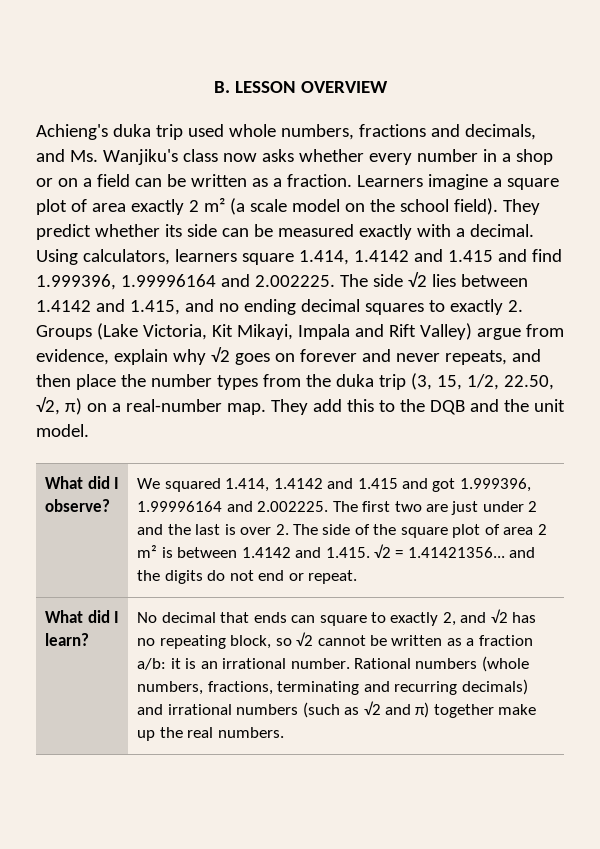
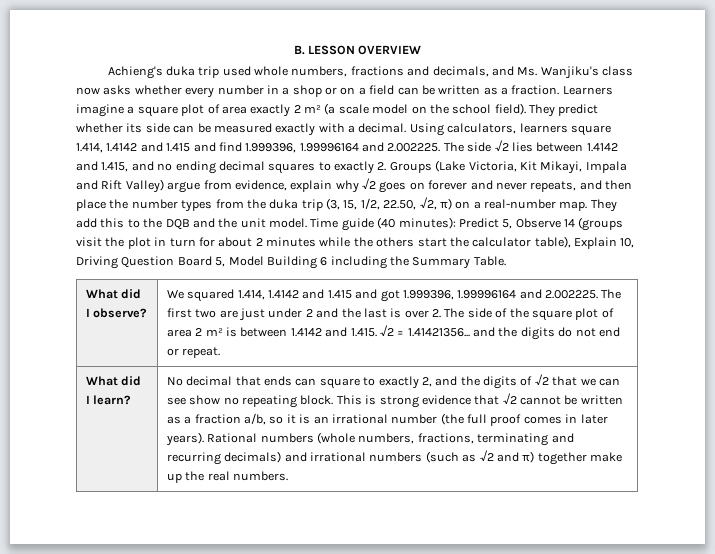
(89, 430) none -> [310,217,624,231] [76,236,635,249] [76,256,506,269] Time guide (40 minutes): Predict 5, Observe 14 (groups visit the plot in turn for about 2 minutes while the others start the calculator table), Explain 10, Driving Question Board 5, Model Building 6 including the Summary Table.
[490,609,537,623] [137,635,292,649] √2 has no repeating block, so -> [460,374,620,389] [166,395,500,408] the digits of √2 that we can see show no repeating block. This is strong evidence that
[137,658,167,670] a/b: -> [244,413,284,425] a/b, so
[290,658,350,669] number. -> [391,413,608,426] [165,432,204,446] number (the full proof comes in later years).

